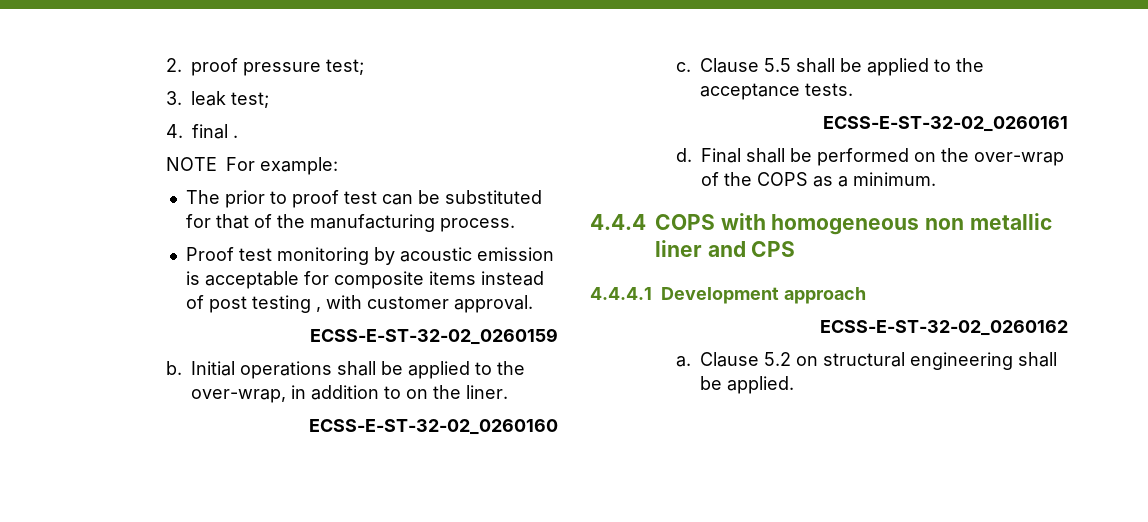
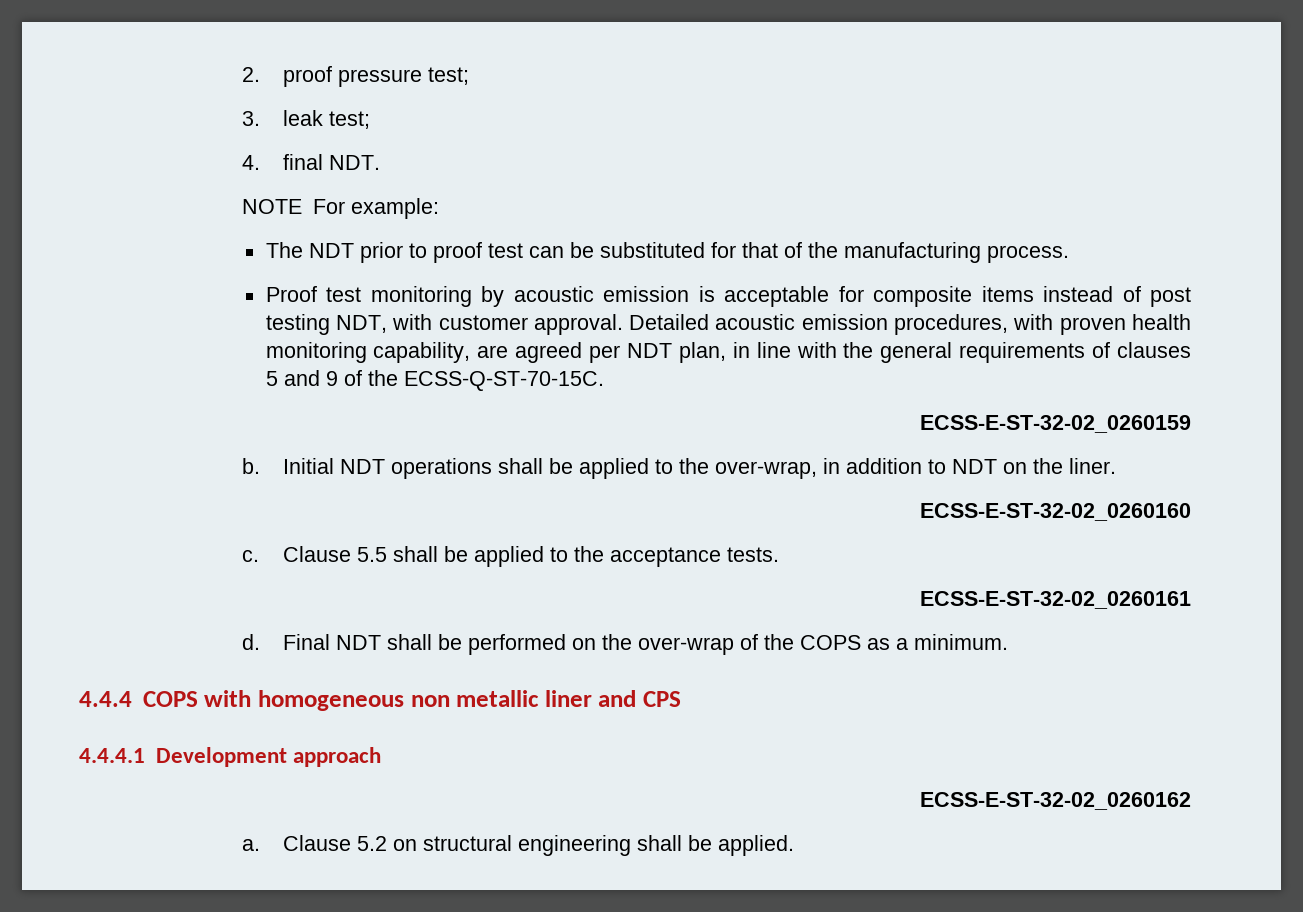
[233,135,239,138] . -> [328,155,380,170] NDT.
(220, 197) none -> [308,243,354,258] NDT
[315,307,321,312] , -> [335,315,387,333] NDT,
(533, 304) none -> [629,314,1191,335] [265,342,1192,363] [265,370,604,391] Detailed acoustic emission procedures, with proven health monitoring capability, are agreed per NDT plan, in line with the general requirements of clauses 5 and 9 of the ECSS-Q-ST-70-15C.
(236, 368) none -> [339,459,385,474] NDT
(402, 392) none -> [951,459,997,474] NDT
(742, 155) none -> [335,635,381,650] NDT

